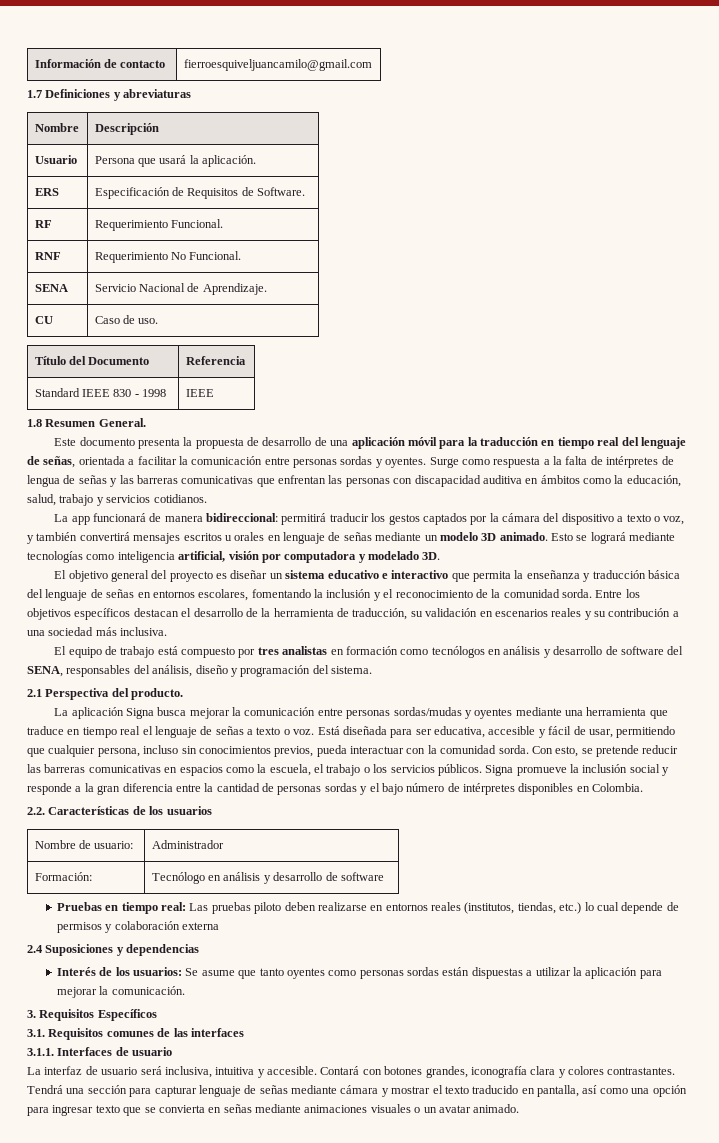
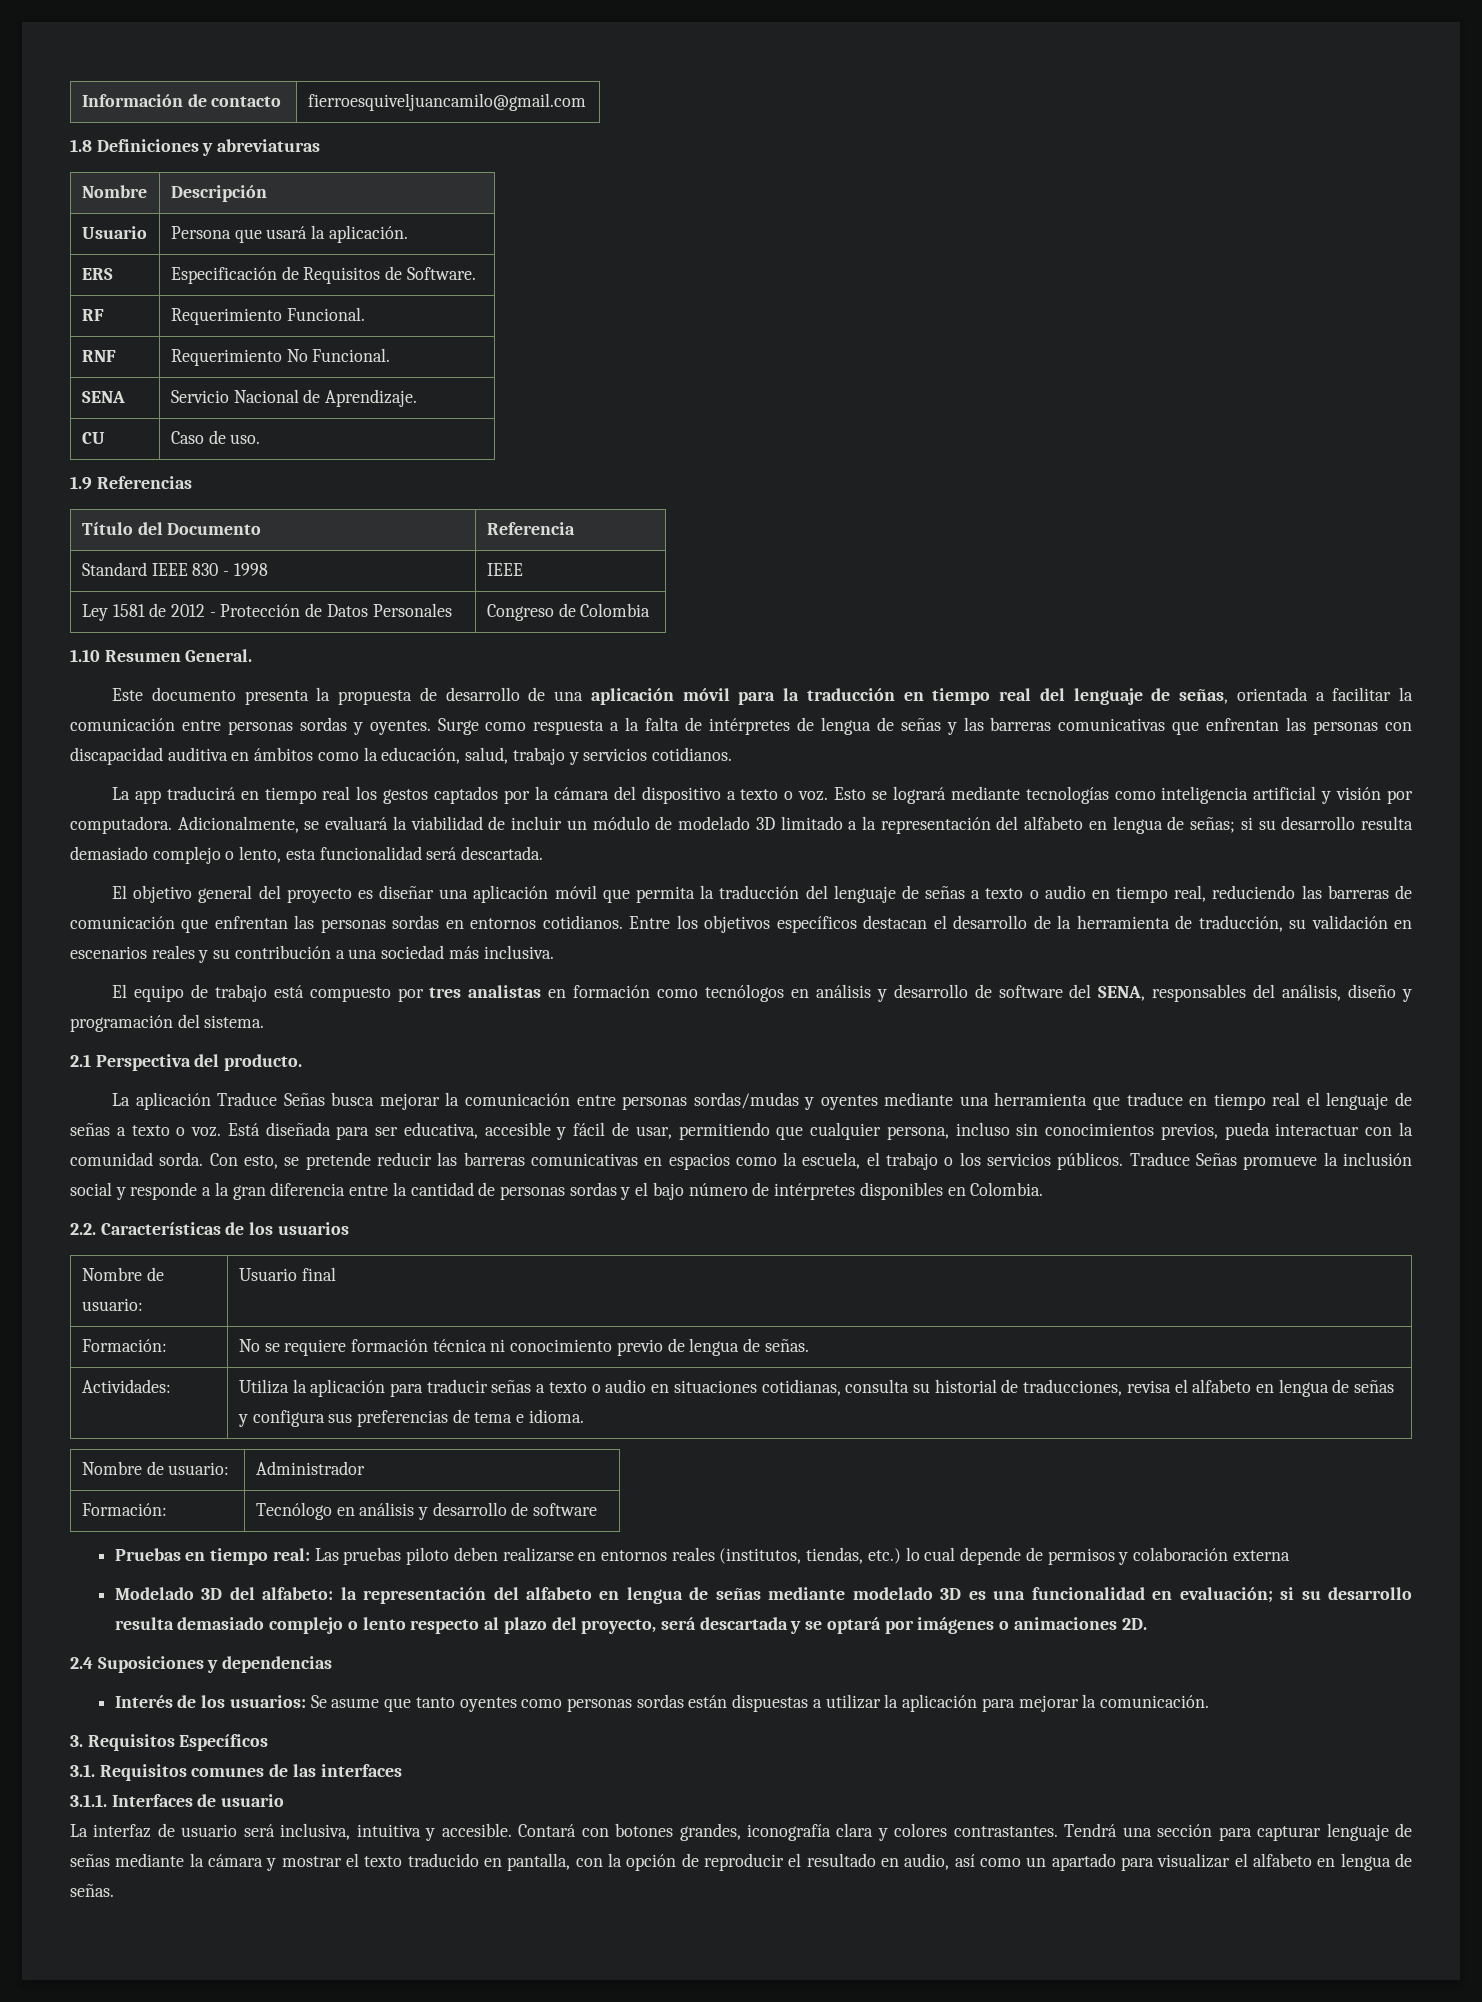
[27,90,42,98] 1.7 -> [70,139,92,152] 1.8
(159, 321) none -> [70,476,192,490] // 1.9 Referencias
[27,419,42,427] // 1.8 -> [81,603,452,621] [486,603,651,621] [70,649,100,662] // Ley 1581 de 2012 - Protección de Datos Personales | Congreso de Colombia // 1.10
[92,513,369,525] funcionará de manera bidireccional: permitirá traducir -> [166,786,351,804] traducirá en tiempo real
[663,516,685,525] [27,532,548,544] voz, y también convertirá mensajes escritos u orales en lenguaje de señas mediante un modelo 3D animado. -> [798,791,829,801] voz.
[178,551,441,563] artificial, visión por computadora y modelado 3D. -> [1253,786,1413,804] [70,816,1414,834] [70,846,544,864] artificial y visión por computadora. Adicionalmente, se evaluará la viabilidad de incluir un módulo de modelado 3D limitado a la representación del alfabeto en lengua de señas; si su desarrollo resulta demasiado complejo o lento, esta funcionalidad será descartada.
[269,570,680,582] [27,589,592,601] un sistema educativo e interactivo que permita la enseñanza y traducción básica del lenguaje de señas en entornos escolares, fomentando la inclusión y el reconocimiento de la comunidad sorda. -> [439,885,1412,903] [70,915,623,933] una aplicación móvil que permita la traducción del lenguaje de señas a texto o audio en tiempo real, reduciendo las barreras de comunicación que enfrentan las personas sordas en entornos cotidianos.
[125,708,154,719] Signa -> [217,1092,325,1106] Traduce Señas
[485,765,514,776] Signa -> [1129,1152,1238,1166] Traduce Señas
(212, 810) none -> [81,1267,164,1281] [81,1298,143,1311] [238,1267,336,1281] [81,1339,167,1352] [238,1338,809,1356] [81,1379,171,1393] [238,1379,1395,1397] [237,1409,584,1427] // Nombre de usuario: | Usuario final // Formación: | No se requiere formación técnica ni conocimiento previo de lengua de señas. // Actividades: | Utiliza la aplicación para traducir señas a texto o audio en situaciones cotidianas, consulta su historial de traducciones, revisa el alfabeto en lengua de señas y configura sus preferencias de tema e idioma.
(220, 926) none -> [114,1587,1412,1604] [114,1617,1147,1634] // Modelado 3D del alfabeto: la representación del alfabeto en lengua de señas mediante modelado 3D es una funcionalidad en evaluación; si su desarrollo resulta demasiado complejo o lento respecto al plazo del proyecto, será descartada y se optará por imágenes o animaciones 2D.
(337, 1089) none -> [189,1853,204,1867] la
[582,1085,687,1097] [27,1104,520,1116] así como una opción para ingresar texto que se convierta en señas mediante animaciones visuales o un avatar animado. -> [575,1853,1412,1871] [70,1884,114,1897] con la opción de reproducir el resultado en audio, así como un apartado para visualizar el alfabeto en lengua de señas.

